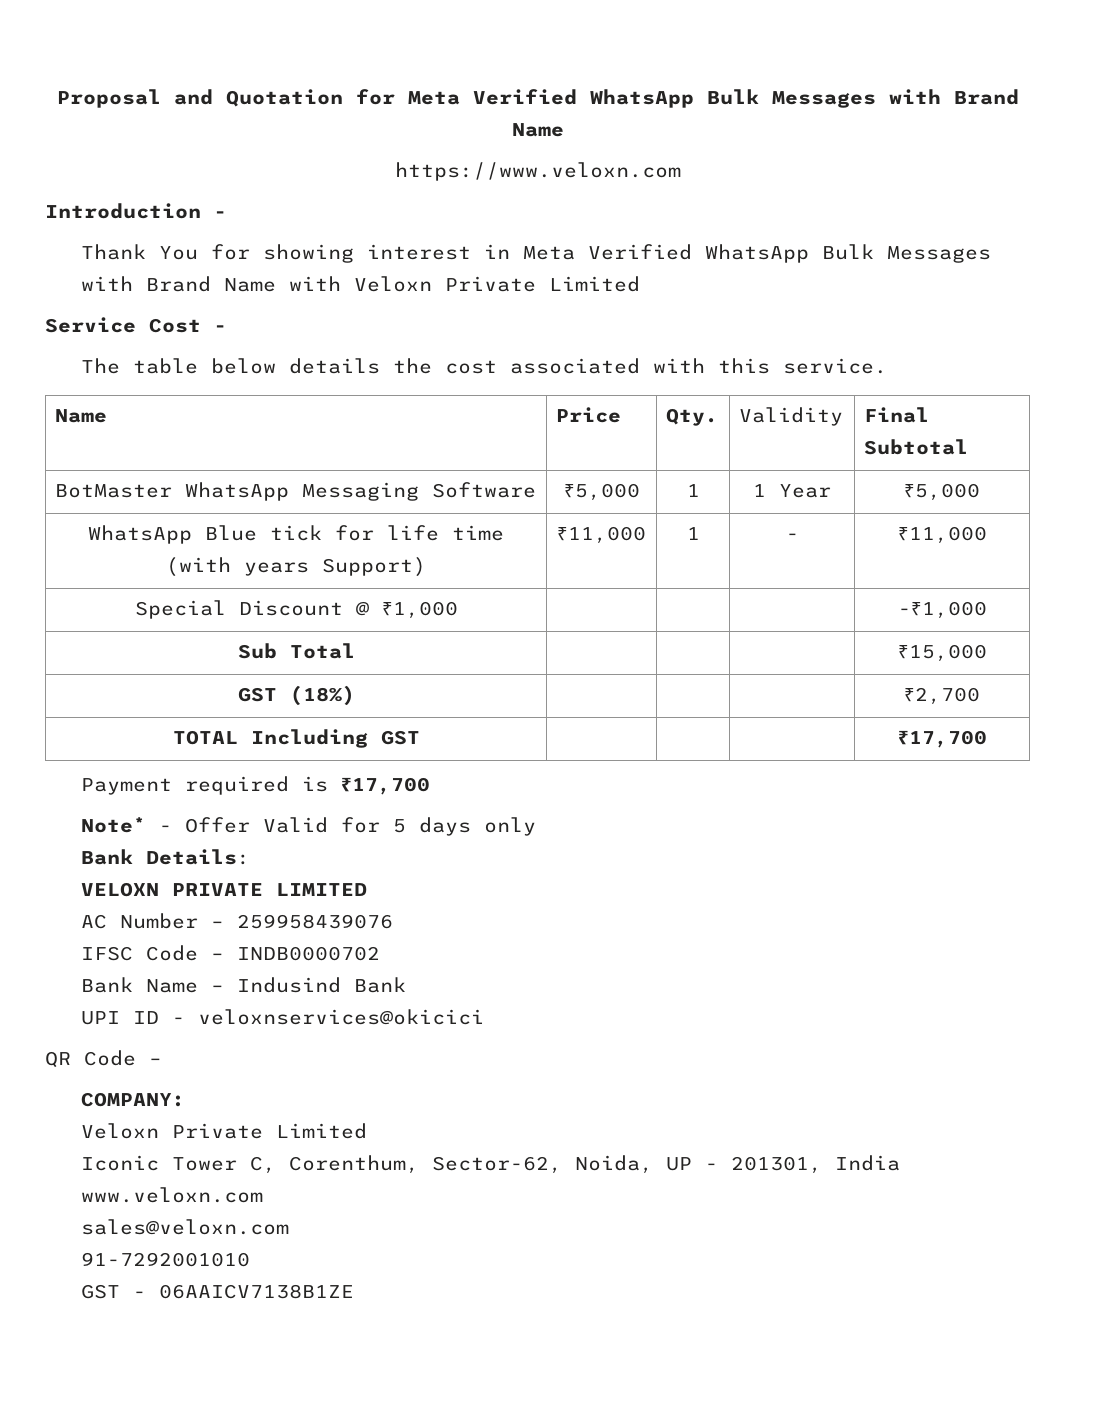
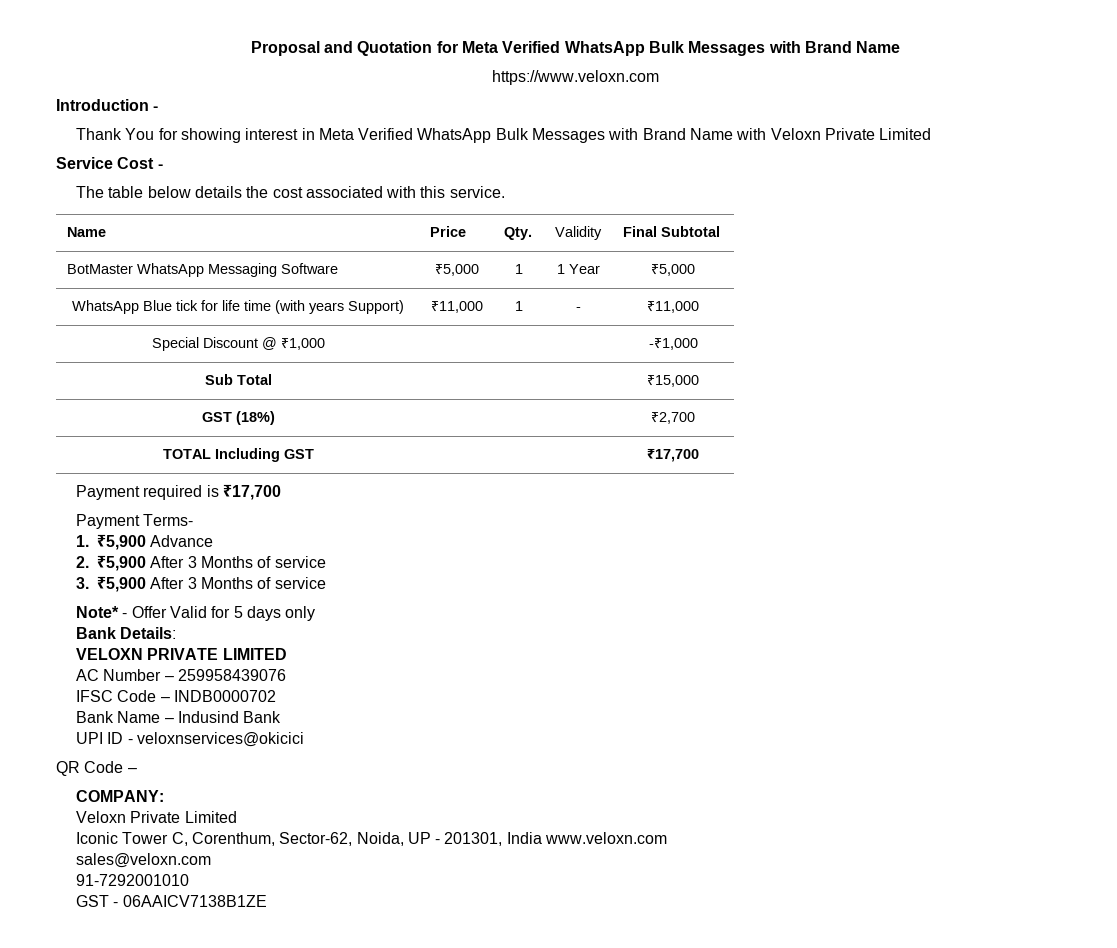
(431, 786) none -> [75,514,194,529] [75,534,214,550] [75,555,326,571] [75,576,326,592] // Payment Terms- // 1. ₹5,900 Advance // 2. ₹5,900 After 3 Months of service // 3. ₹5,900 After 3 Months of service

